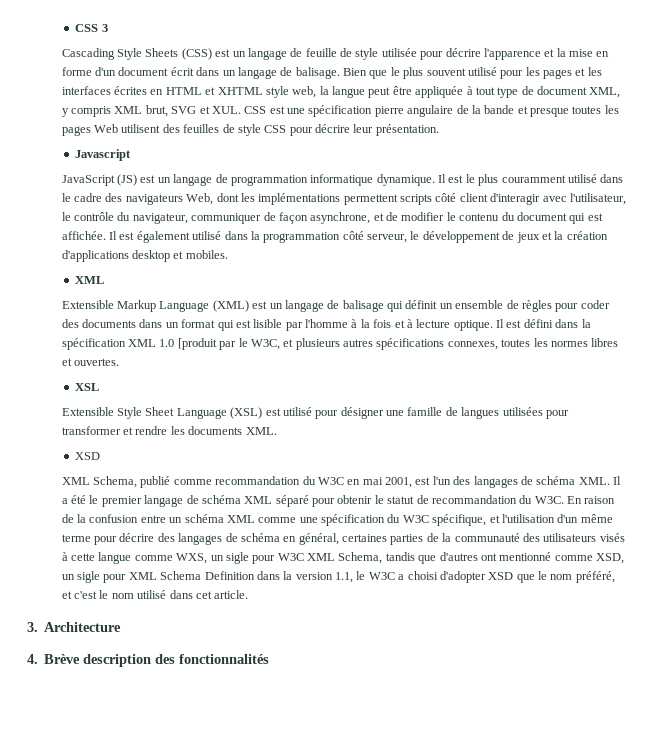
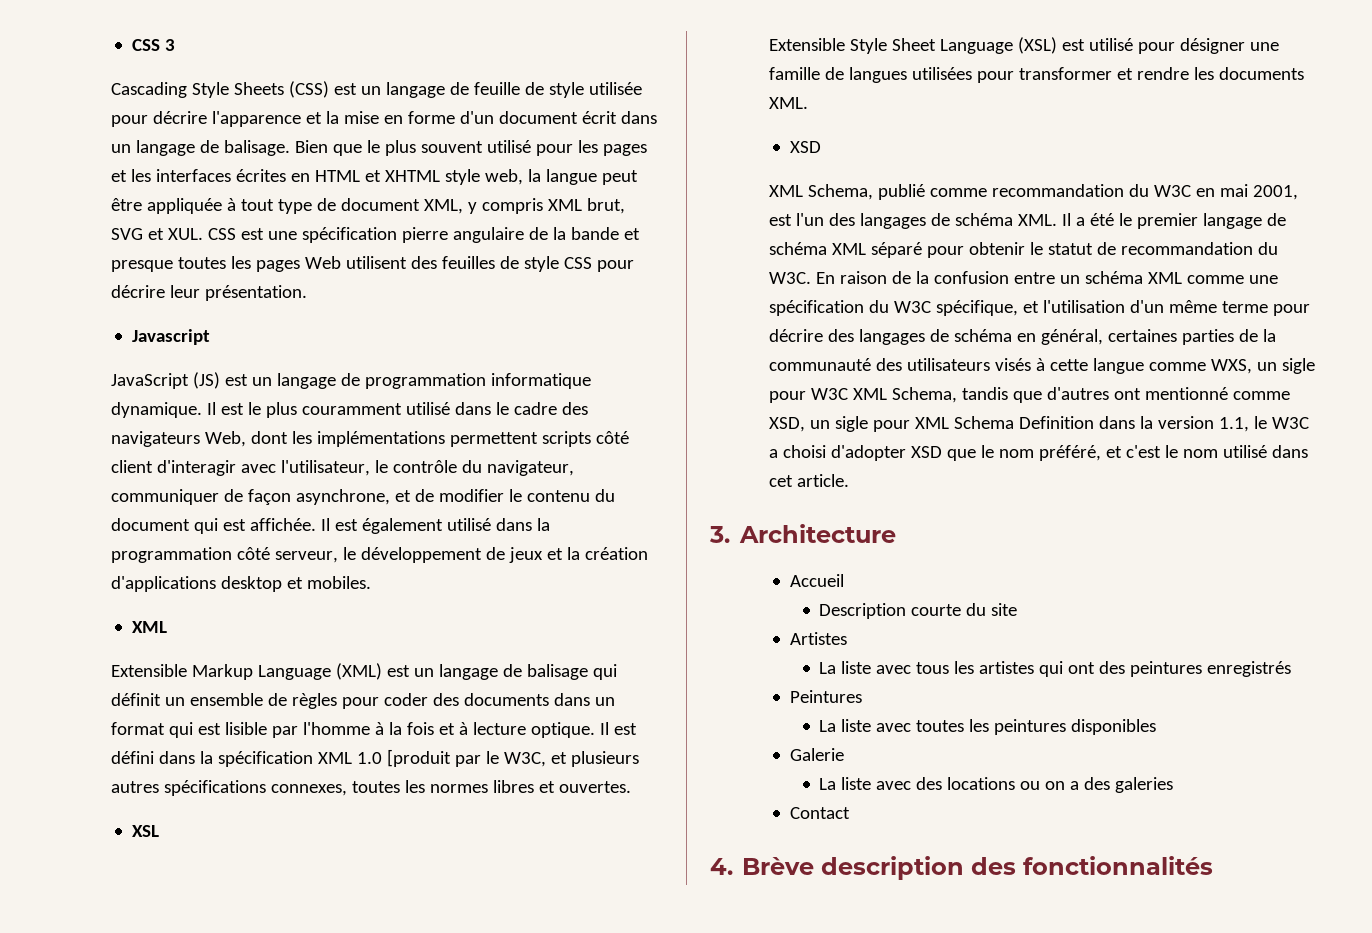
(122, 627) none -> [789,574,844,587] [819,603,1018,619] [789,632,847,645] [819,661,1292,677] [789,690,862,703] [819,719,1157,735] [789,748,844,761] [819,777,1174,793] [789,807,850,819] // Accueil // Description courte du site // Artistes // La liste avec tous les artistes qui ont des peintures enregistrés // Peintures // La liste avec toutes les peintures disponibles // Galerie // La liste avec des locations ou on a des galeries // Contact

